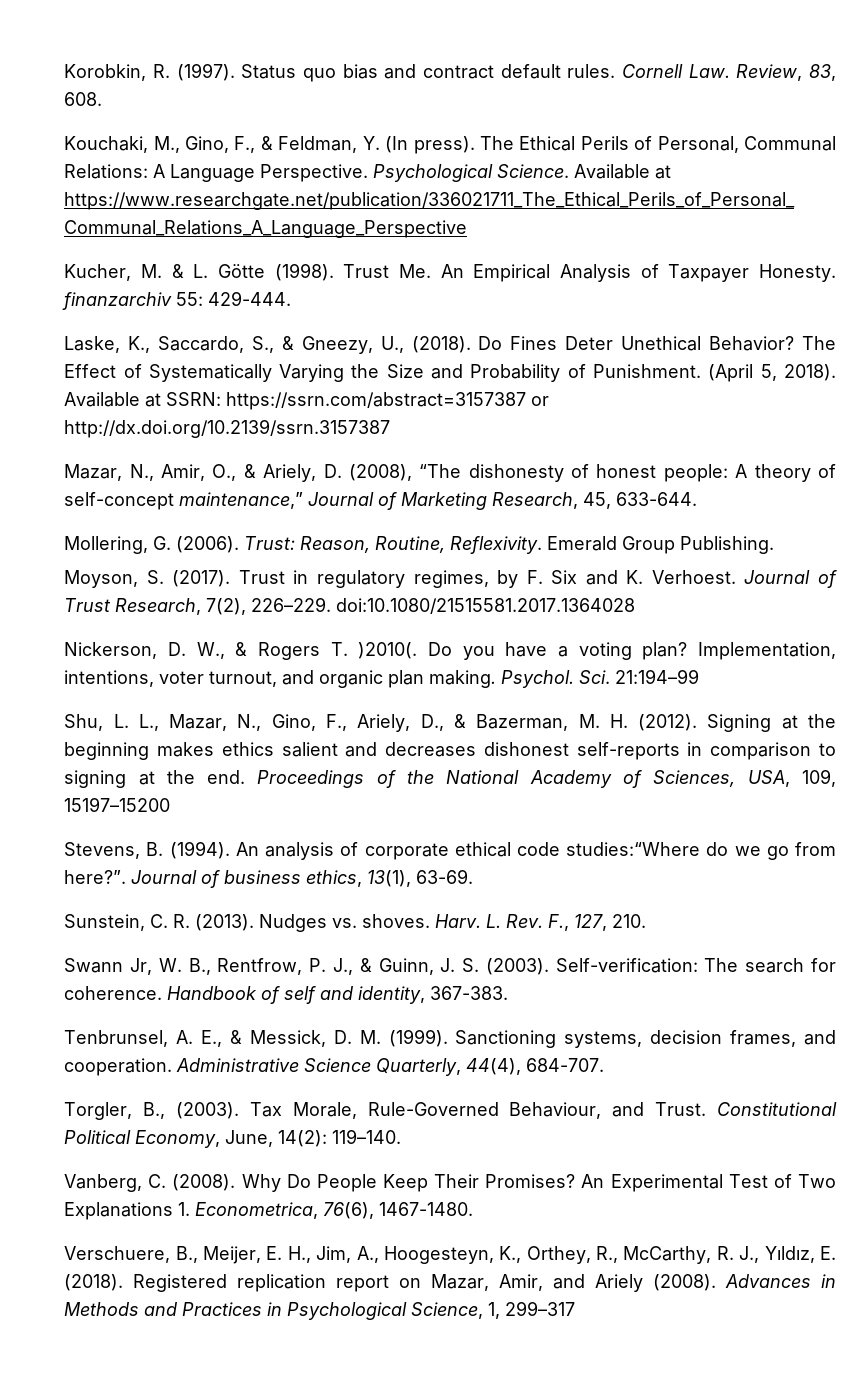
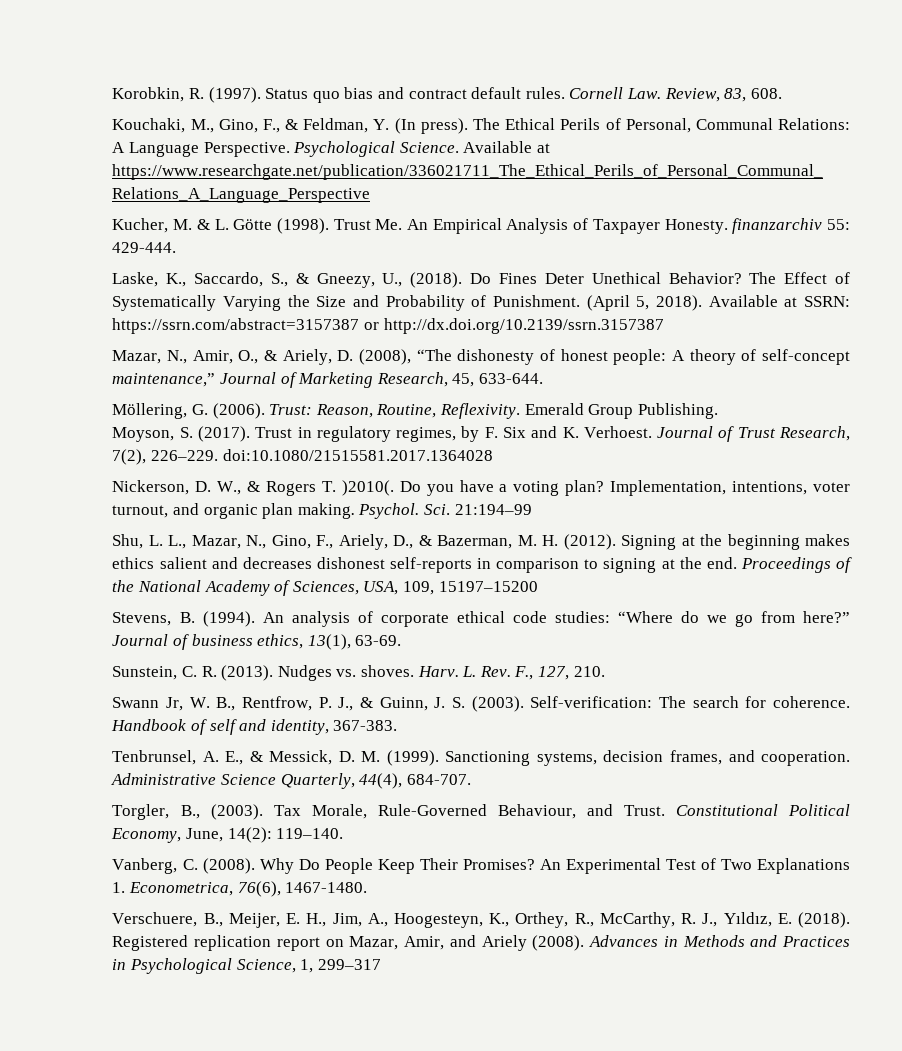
[64,536,149,554] Mollering, -> [112,403,188,419] Möllering,
[566,842,701,856] studies:“Where -> [554,611,673,623] studies: “Where
[64,870,127,884] here?”. -> [802,611,850,623] here?”

